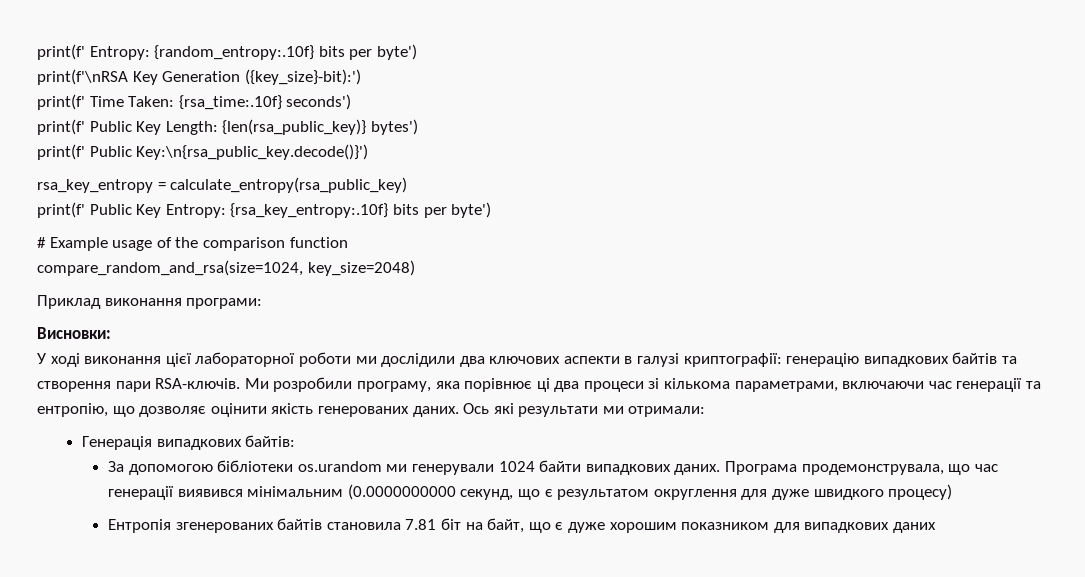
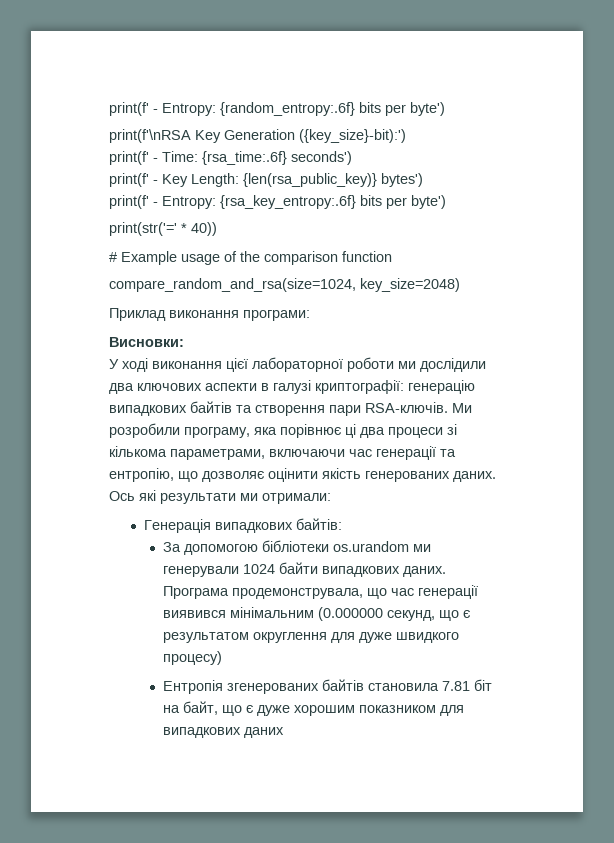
[37,44,315,60] print(f' Entropy: {random_entropy:.10f} -> [109,102,355,116] print(f' - Entropy: {random_entropy:.6f}
[89,95,282,110] Time Taken: {rsa_time:.10f} -> [153,151,287,165] - Time: {rsa_time:.6f}
[89,121,132,132] Public -> [153,180,158,184] -
[89,144,369,160] [37,177,408,193] [37,202,492,218] Public Key:\n{rsa_public_key.decode()}') // rsa_key_entropy = calculate_entropy(rsa_public_key) // print(f' Public Key Entropy: {rsa_key_entropy:.10f} bits per byte') -> [153,195,446,209] [109,222,217,236] - Entropy: {rsa_key_entropy:.6f} bits per byte') // print(str('=' * 40))
[347,484,456,500] (0.0000000000 -> [318,607,384,621] (0.000000

